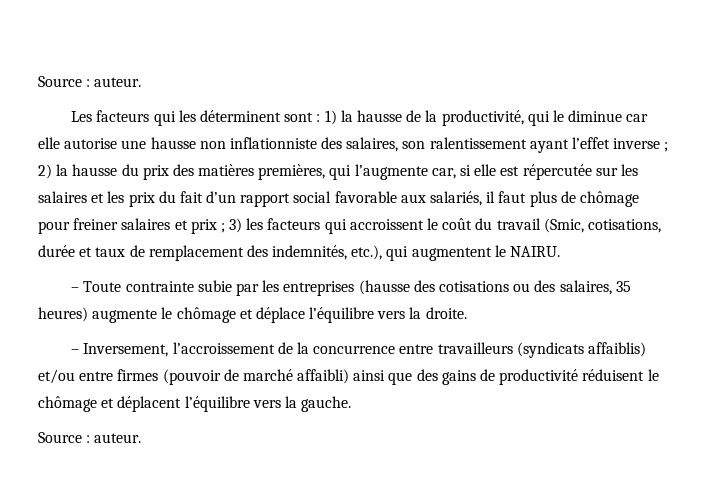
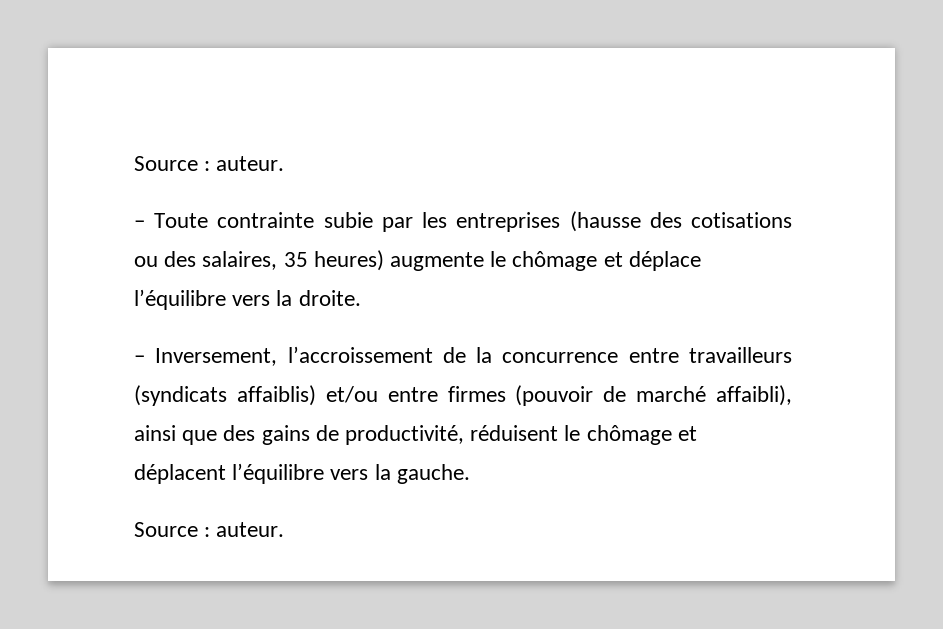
[38,76,142,87] [71,110,649,126] [38,137,669,153] [38,164,638,180] [38,191,639,207] [38,218,661,234] [38,245,561,261] Source : auteur. // Les facteurs qui les déterminent sont : 1) la hausse de la productivité, qui le diminue car elle autorise une hausse non inflationniste des salaires, son ralentissement ayant l’effet inverse ; 2) la hausse du prix des matières premières, qui l’augmente car, si elle est répercutée sur les salaires et les prix du fait d’un rapport social favorable aux salariés, il faut plus de chômage pour freiner salaires et prix ; 3) les facteurs qui accroissent le coût du travail (Smic, cotisations, durée et taux de remplacement des indemnités, etc.), qui augmentent le NAIRU. -> [134,156,285,171] Source : auteur.
[297,369,350,384] affaibli) -> [716,385,792,406] affaibli),
[499,369,579,385] productivité -> [345,425,465,445] productivité,

